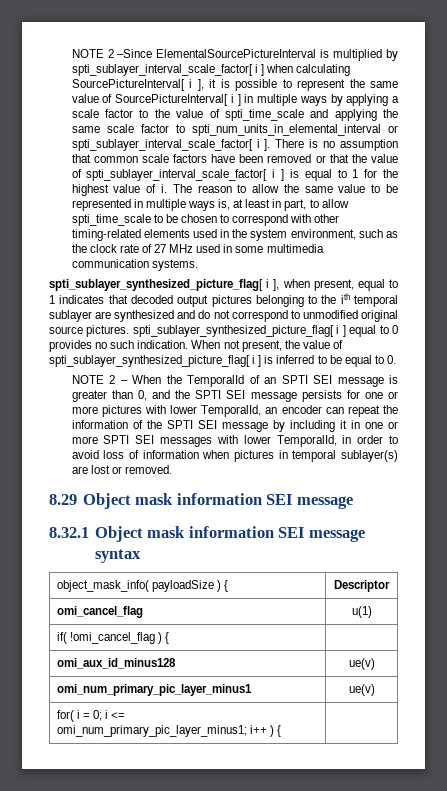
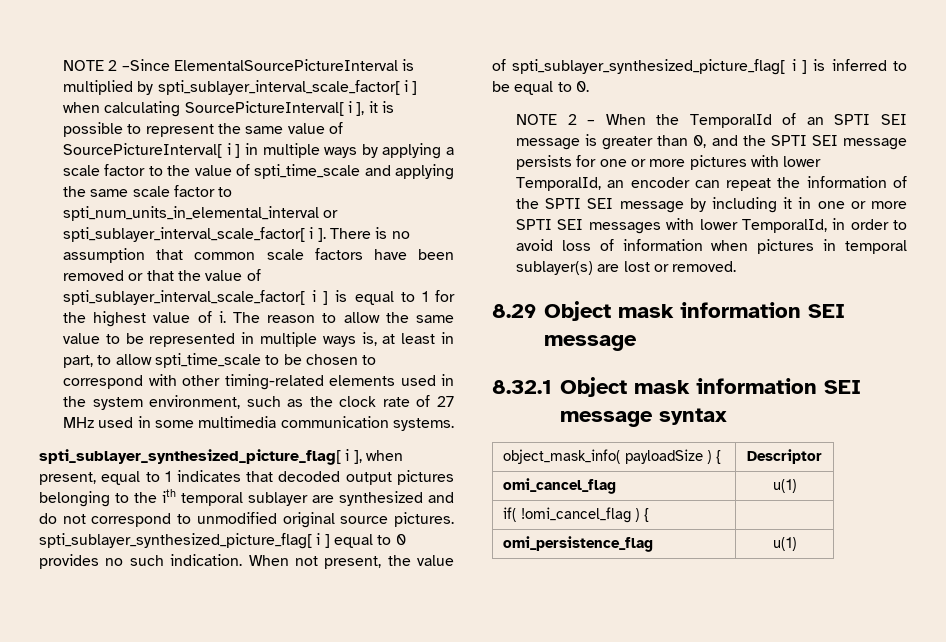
[56,658,176,669] [348,658,375,670] [56,684,252,696] [348,684,375,696] [56,710,126,722] [56,725,282,737] omi_aux_id_minus128 | ue(v) // omi_num_primary_pic_layer_minus1 | ue(v) // for( i = 0; i <= omi_num_primary_pic_layer_minus1; i++ ) { | -> [502,536,653,552] [772,537,797,551] omi_persistence_flag | u(1)

